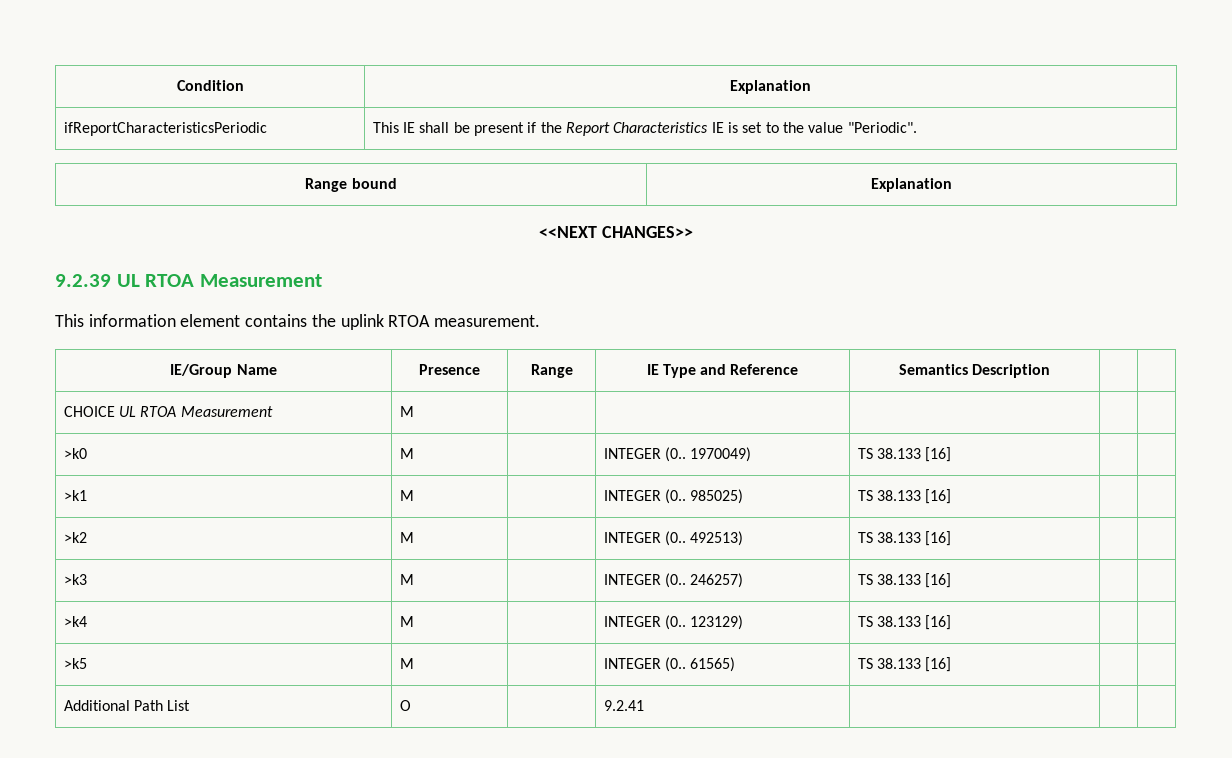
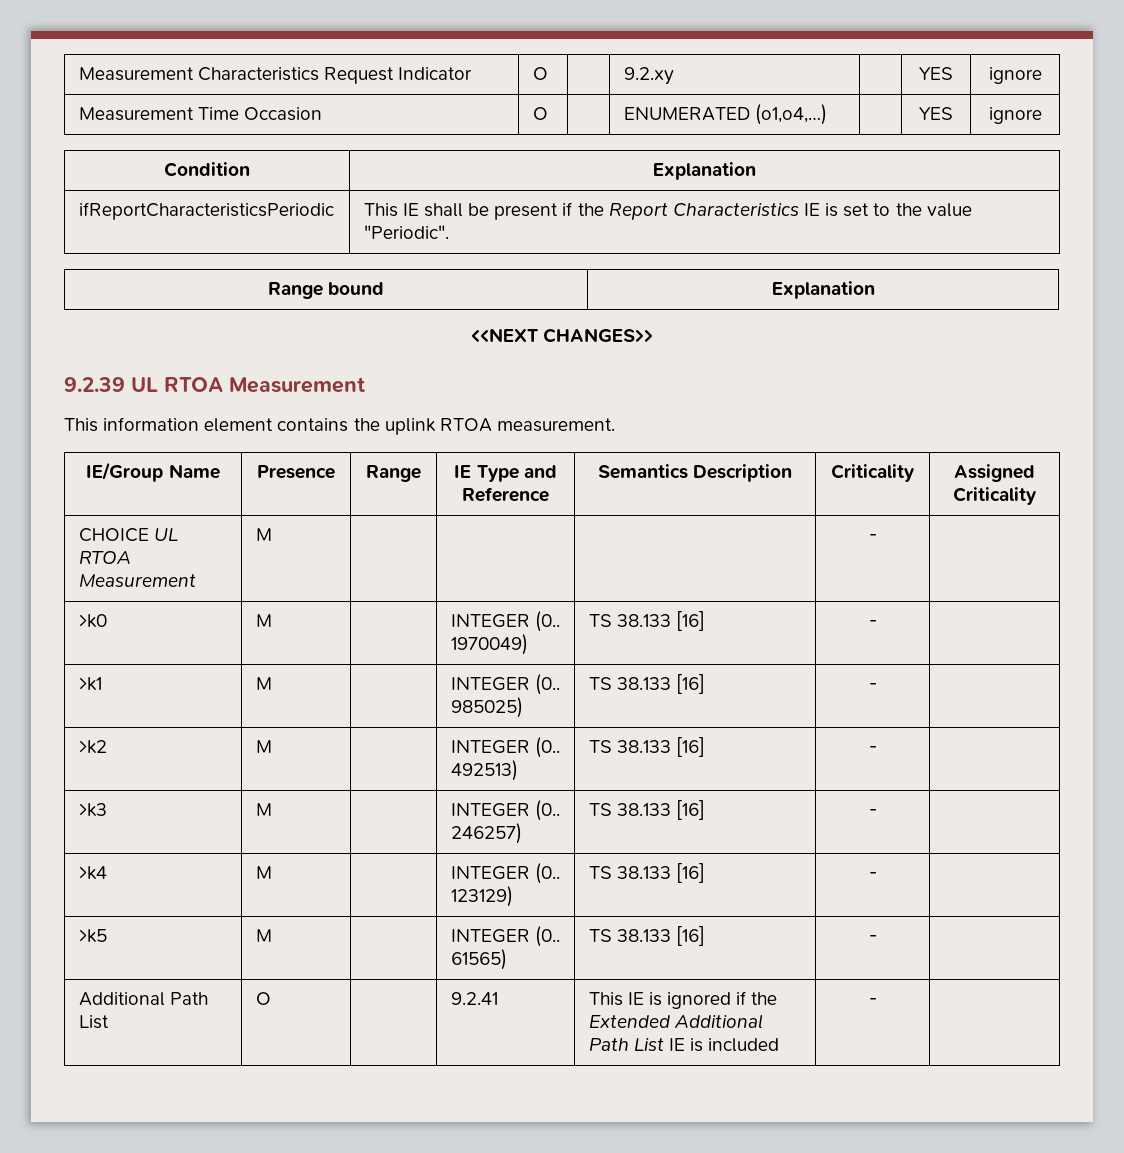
(176, 85) none -> [78,67,473,84] [532,67,548,80] [623,67,674,85] [919,67,953,80] [988,67,1042,84] [78,107,323,121] [532,107,548,120] [623,104,827,125] [919,107,953,120] [988,107,1042,124] Measurement Characteristics Request Indicator | O | | 9.2.xy | | YES | ignore // Measurement Time Occasion | O | | ENUMERATED (o1,o4,…) | | YES | ignore //
(1051, 371) | -> [831,464,914,482] [954,464,1035,482] [953,487,1036,505] Criticality | Assigned Criticality
(414, 411) none -> [868,534,877,541] -
(952, 454) none -> [868,620,877,627] -
(952, 496) none -> [868,683,877,690] -
(952, 538) none -> [868,746,877,753] -
(952, 580) none -> [868,809,877,816] -
(952, 622) none -> [868,872,877,879] -
(952, 664) none -> [868,935,877,942] -
(644, 705) | -> [588,991,778,1009] [588,1014,763,1029] [588,1038,780,1052] [868,998,877,1005] This IE is ignored if the Extended Additional Path List IE is included | -

